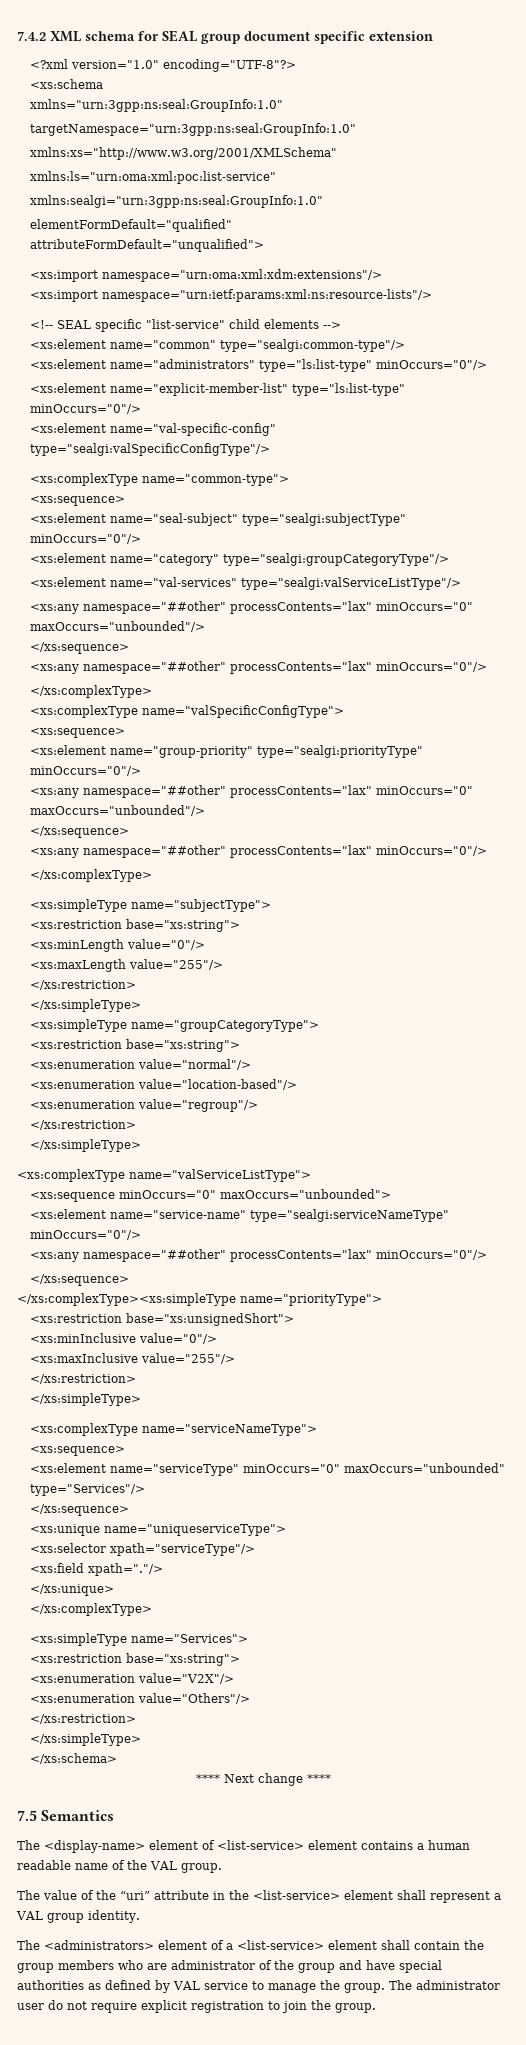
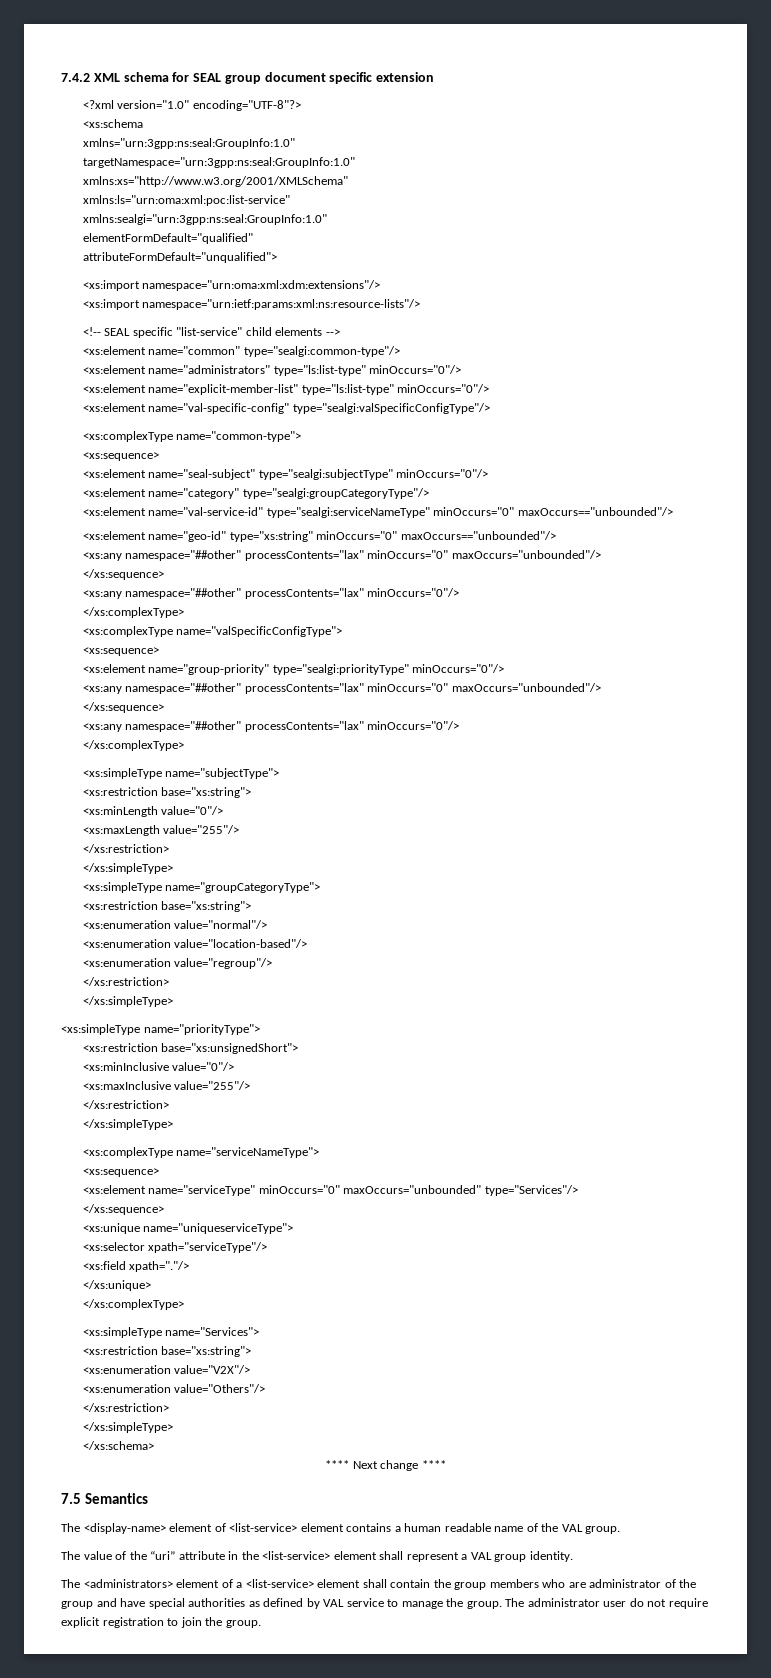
[109,577,461,590] name="val-services" type="sealgi:valServiceListType"/> -> [148,507,673,518] [82,531,556,542] name="val-service-id" type="sealgi:serviceNameType" minOccurs="0" maxOccurs=="unbounded"/> // <xs:element name="geo-id" type="xs:string" minOccurs="0" maxOccurs=="unbounded"/>
[17,1169,311,1182] [29,1189,391,1202] [29,1209,449,1222] [29,1230,141,1240] [29,1249,487,1262] [29,1274,129,1286] [17,1293,236,1306] <xs:complexType name="valServiceListType"> // <xs:sequence minOccurs="0" maxOccurs="unbounded"> // <xs:element name="service-name" type="sealgi:serviceNameType" minOccurs="0"/> // <xs:any namespace="##other" processContents="lax" minOccurs="0"/> // </xs:sequence> // </xs:complexType><xs:simpleType -> [61,1024,140,1035] <xs:simpleType

